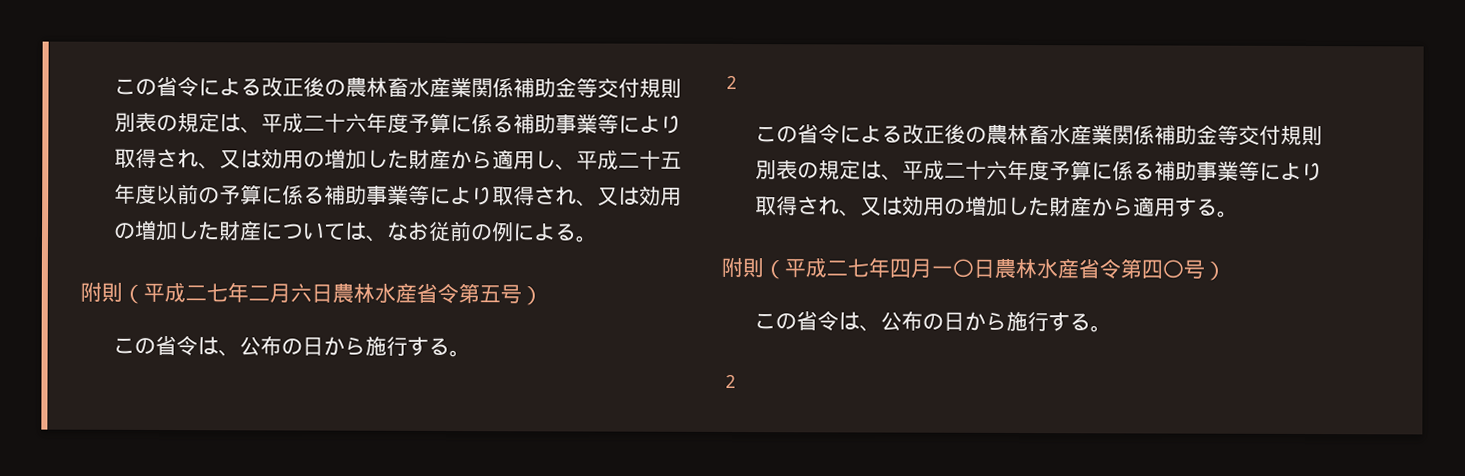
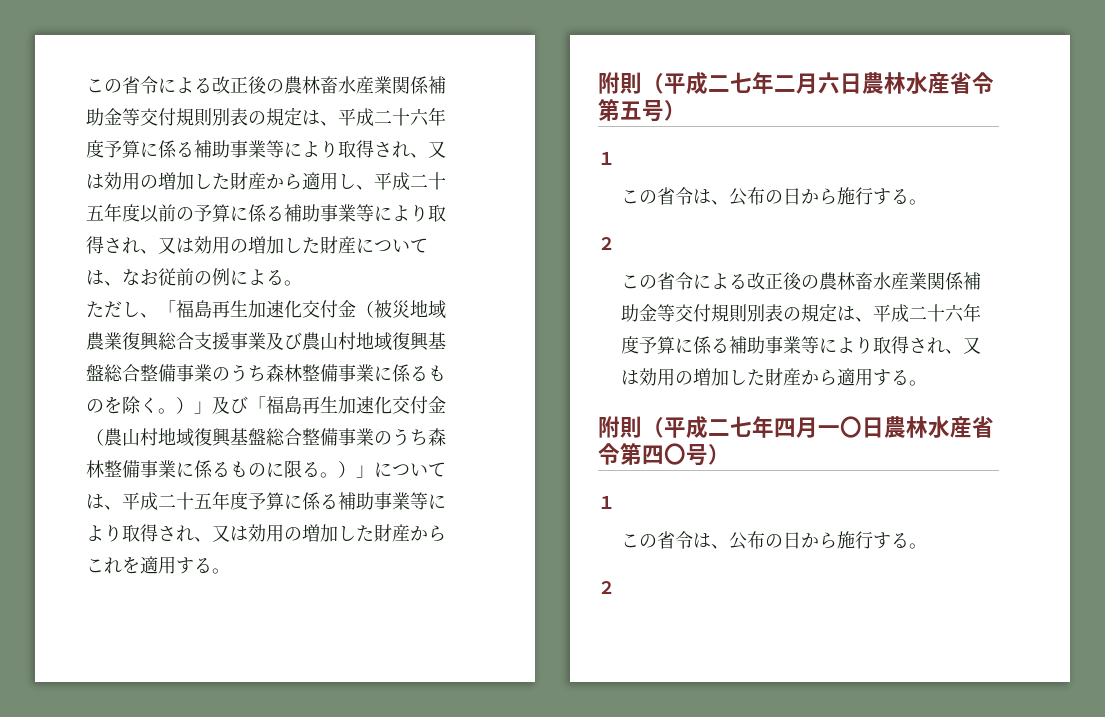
(598, 239) none -> [86,300,447,319] [86,332,447,351] [86,364,447,382] [86,396,447,414] [86,428,447,447] [86,460,447,478] [86,491,447,510] [86,524,447,542] [86,556,231,574] // ただし、「福島再生加速化交付金（被災地域農業復興総合支援事業及び農山村地域復興基盤総合整備事業のうち森林整備事業に係るものを除く。）」及び「福島再生加速化交付金（農山村地域復興基盤総合整備事業のうち森林整備事業に係るものに限る。）」については、平成二十五年度予算に係る補助事業等により取得され、又は効用の増加した財産からこれを適用する。
(543, 295) none -> [598,152,615,165] // １
(1226, 270) none -> [598,496,615,509] // １

